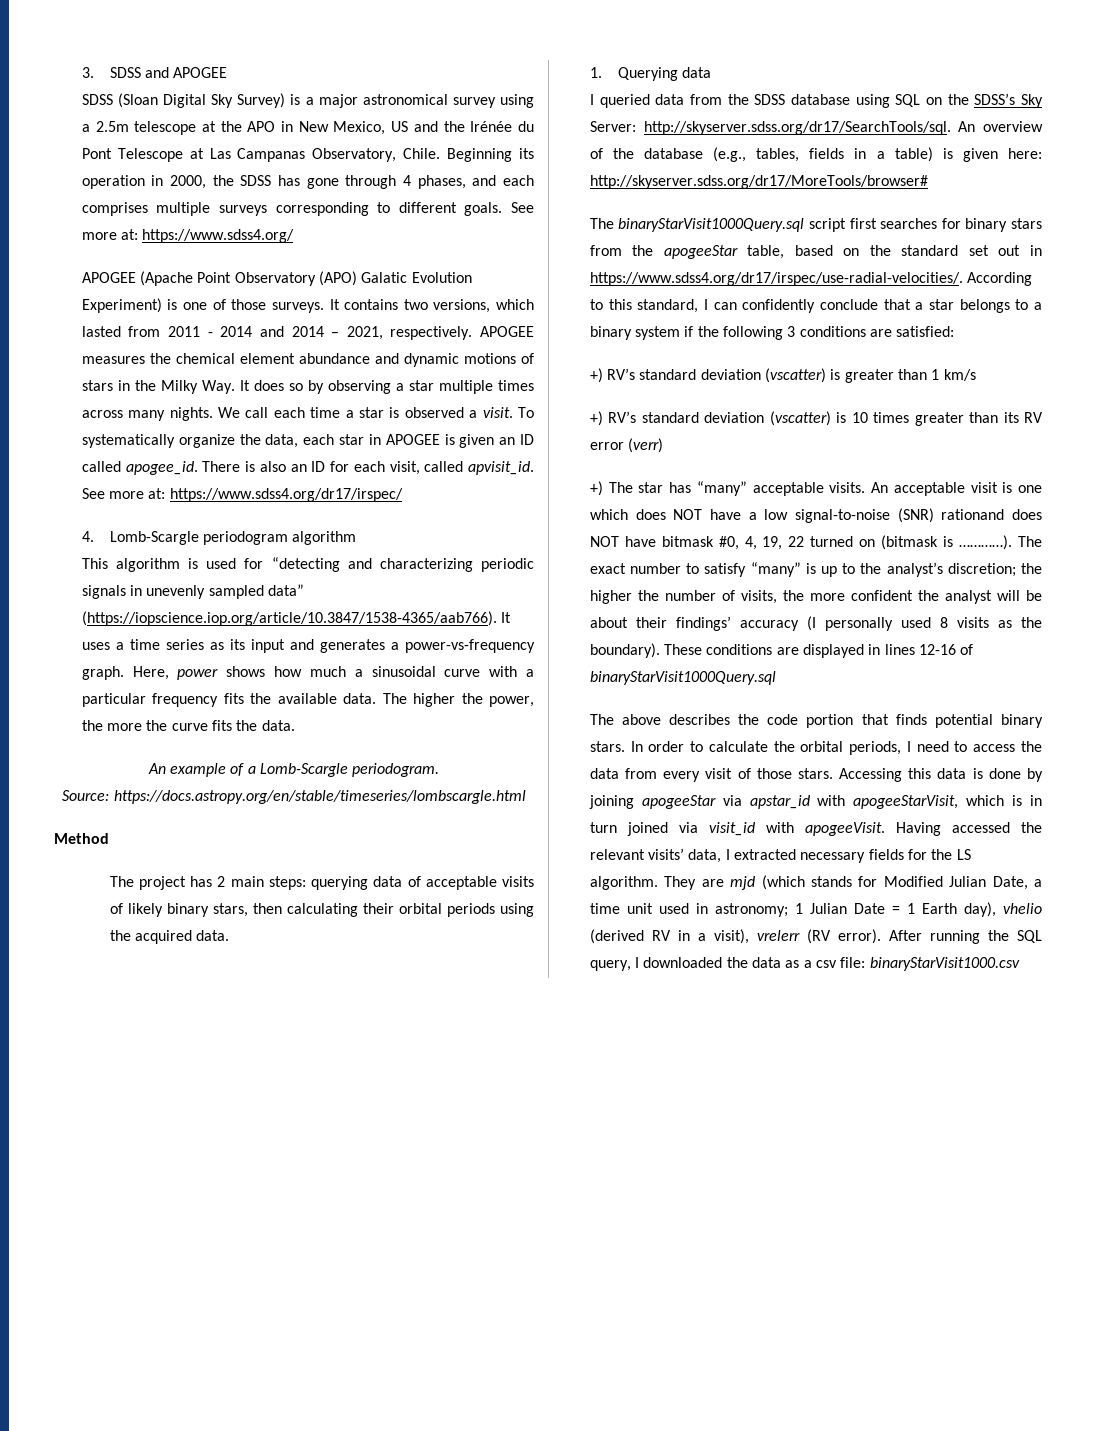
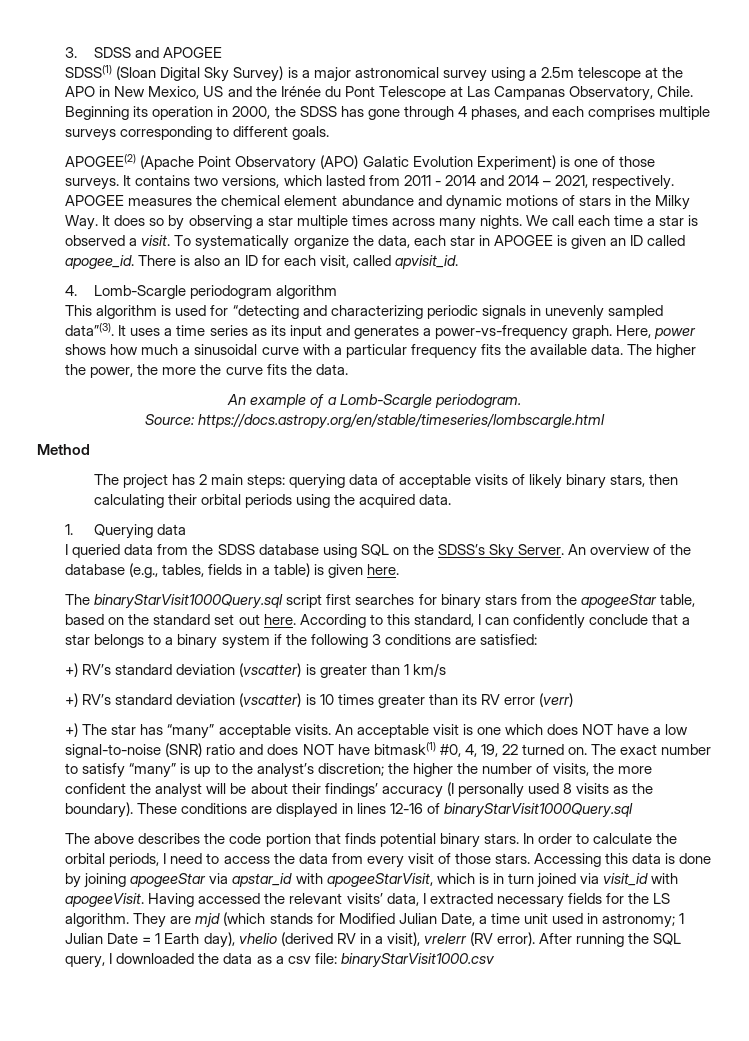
[81,94,113,105] SDSS -> [65,65,113,78] SDSS(1)
[510,202,534,213] [81,229,295,243] [81,272,136,283] See more at: https://www.sdss4.org/ // APOGEE -> [65,154,137,167] // APOGEE(2)
[81,488,403,502] See more at: https://www.sdss4.org/dr17/irspec/ -> (458, 262) none
[268,584,305,596] [81,611,497,626] data” (https://iopscience.iop.org/article/10.3847/1538-4365/aab766). -> [65,323,115,336] data”(3).
[589,121,951,135] Server: http://skyserver.sdss.org/dr17/SearchTools/sql. -> [517,544,564,555] Server.
[1008,148,1042,159] [589,175,928,189] here: http://skyserver.sdss.org/dr17/MoreTools/browser# -> [366,564,399,575] here.
[1030,245,1042,256] [589,272,963,286] in https://www.sdss4.org/dr17/irspec/use-radial-velocities/. -> [263,614,296,625] here.
[941,509,1042,520] [589,536,714,547] rationand does NOT have bitmask -> [206,742,436,755] ratio and does NOT have bitmask(1)
[859,535,1013,550] on (bitmask is …………). -> [567,747,587,755] on.

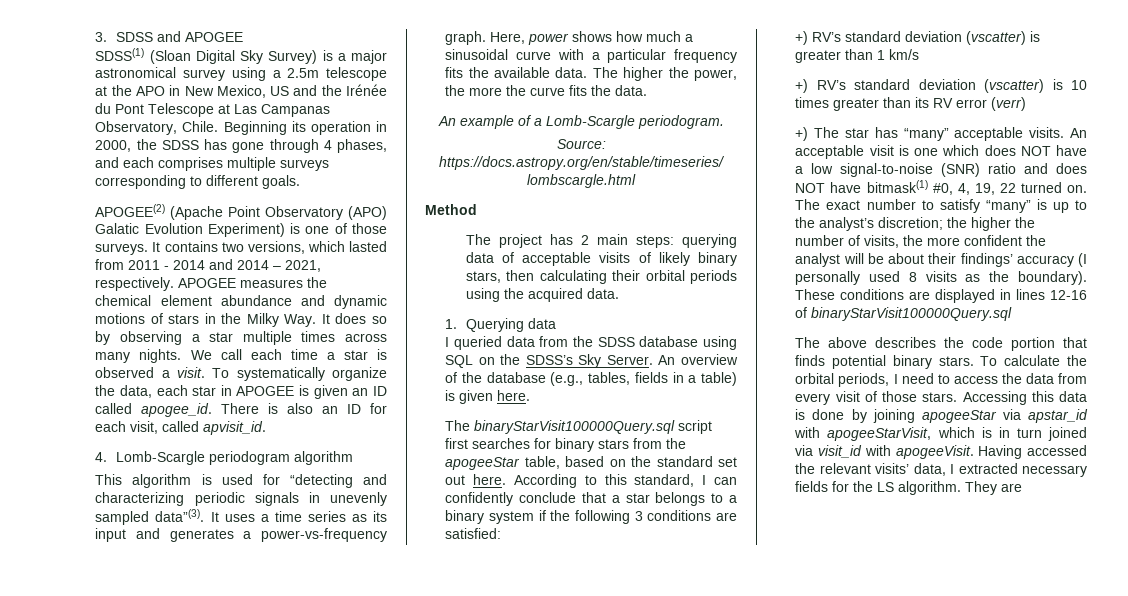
[94,594,284,609] binaryStarVisit1000Query.sql -> [474,420,676,434] binaryStarVisit100000Query.sql
[443,803,633,818] binaryStarVisit1000Query.sql -> [811,307,1013,321] binaryStarVisit100000Query.sql
[522,833,589,844] In order to -> [980,356,998,366] To
[195,912,685,928] [65,932,682,948] [65,953,495,968] mjd (which stands for Modified Julian Date, a time unit used in astronomy; 1 Julian Date = 1 Earth day), vhelio (derived RV in a visit), vrelerr (RV error). After running the SQL query, I downloaded the data as a csv file: binaryStarVisit1000.csv -> (1023, 487) none

